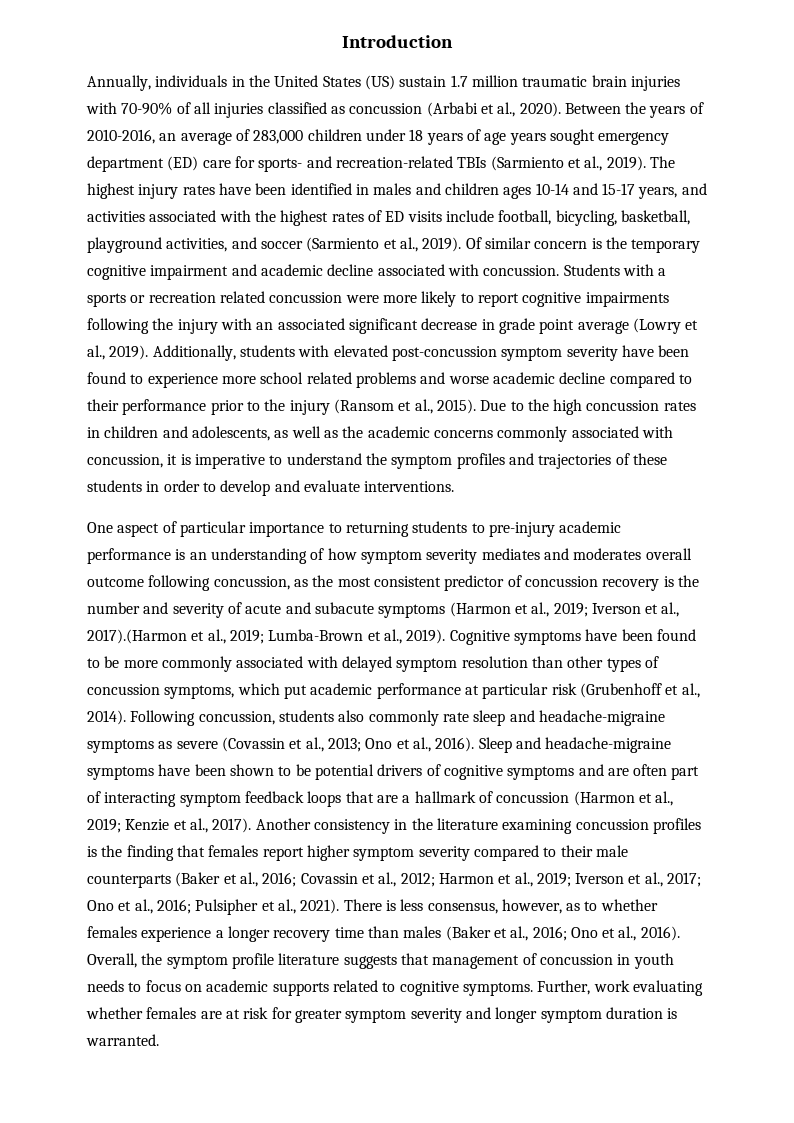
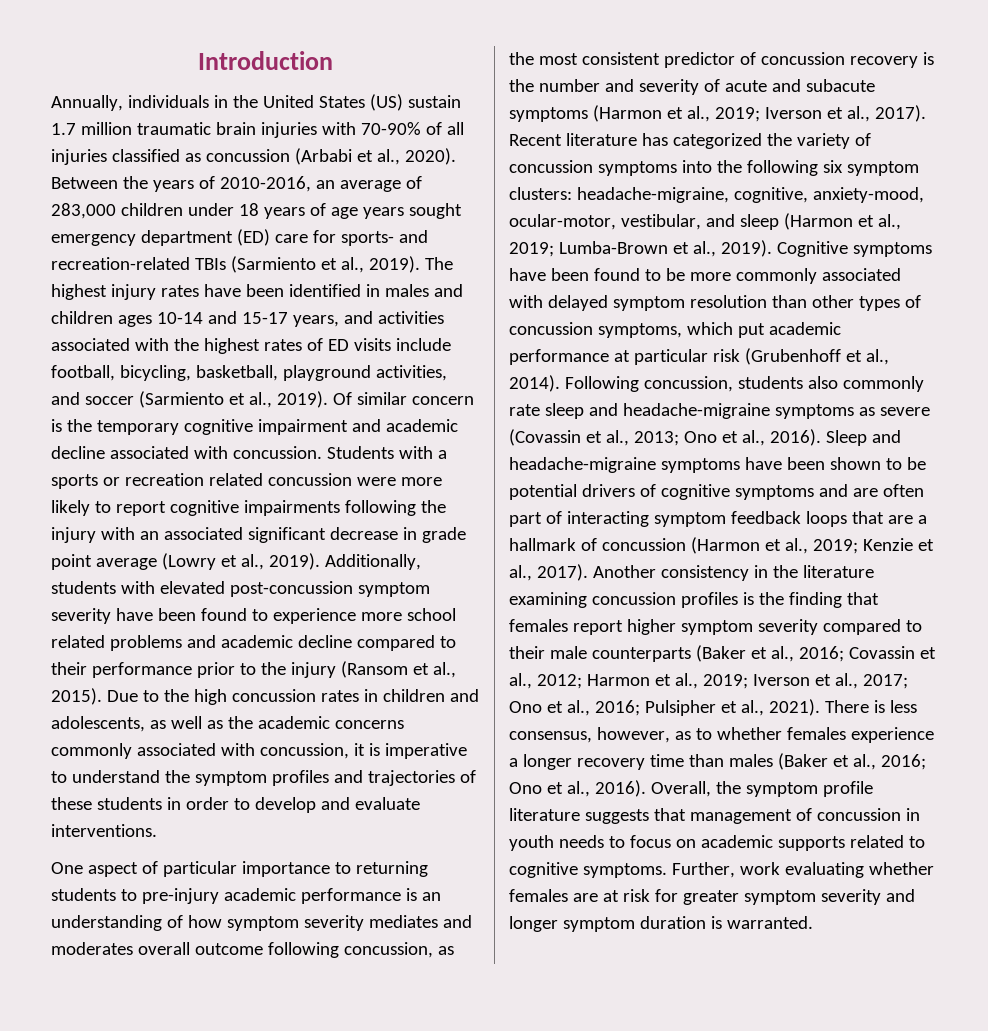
[448,376,489,384] worse -> (216, 641) none
[87,629,187,644] 2017).(Harmon -> [874,105,926,122] [509,133,871,149] [509,160,919,176] [509,187,924,203] [509,213,853,230] 2017). Recent literature has categorized the variety of concussion symptoms into the following six symptom clusters: headache-migraine, cognitive, anxiety-mood, ocular-motor, vestibular, and sleep (Harmon

